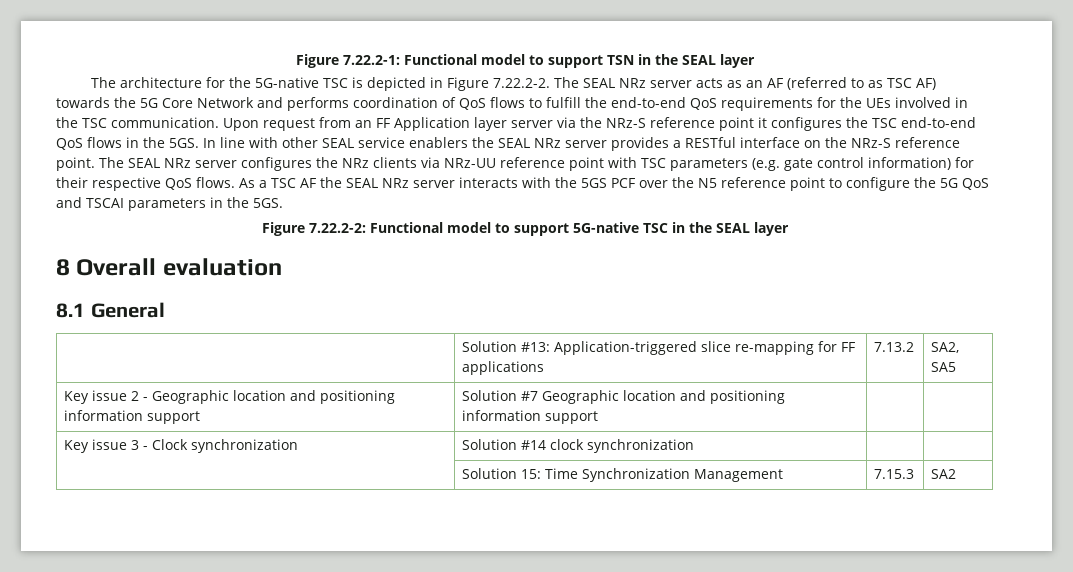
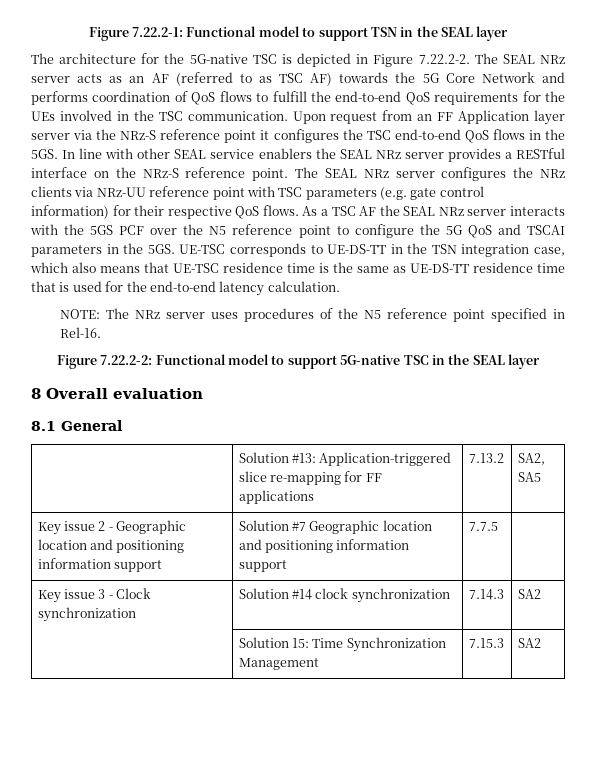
(283, 203) none -> [179,243,565,257] [30,262,565,273] [31,281,340,296] [59,308,566,322] [59,327,101,338] UE-TSC corresponds to UE-DS-TT in the TSN integration case, which also means that UE-TSC residence time is the same as UE-DS-TT residence time that is used for the end-to-end latency calculation. // NOTE: The NRz server uses procedures of the N5 reference point specified in Rel-16.
(598, 417) none -> [468,522,498,531] 7.7.5
(694, 446) | -> [468,589,504,600] [517,589,541,599] 7.14.3 | SA2

